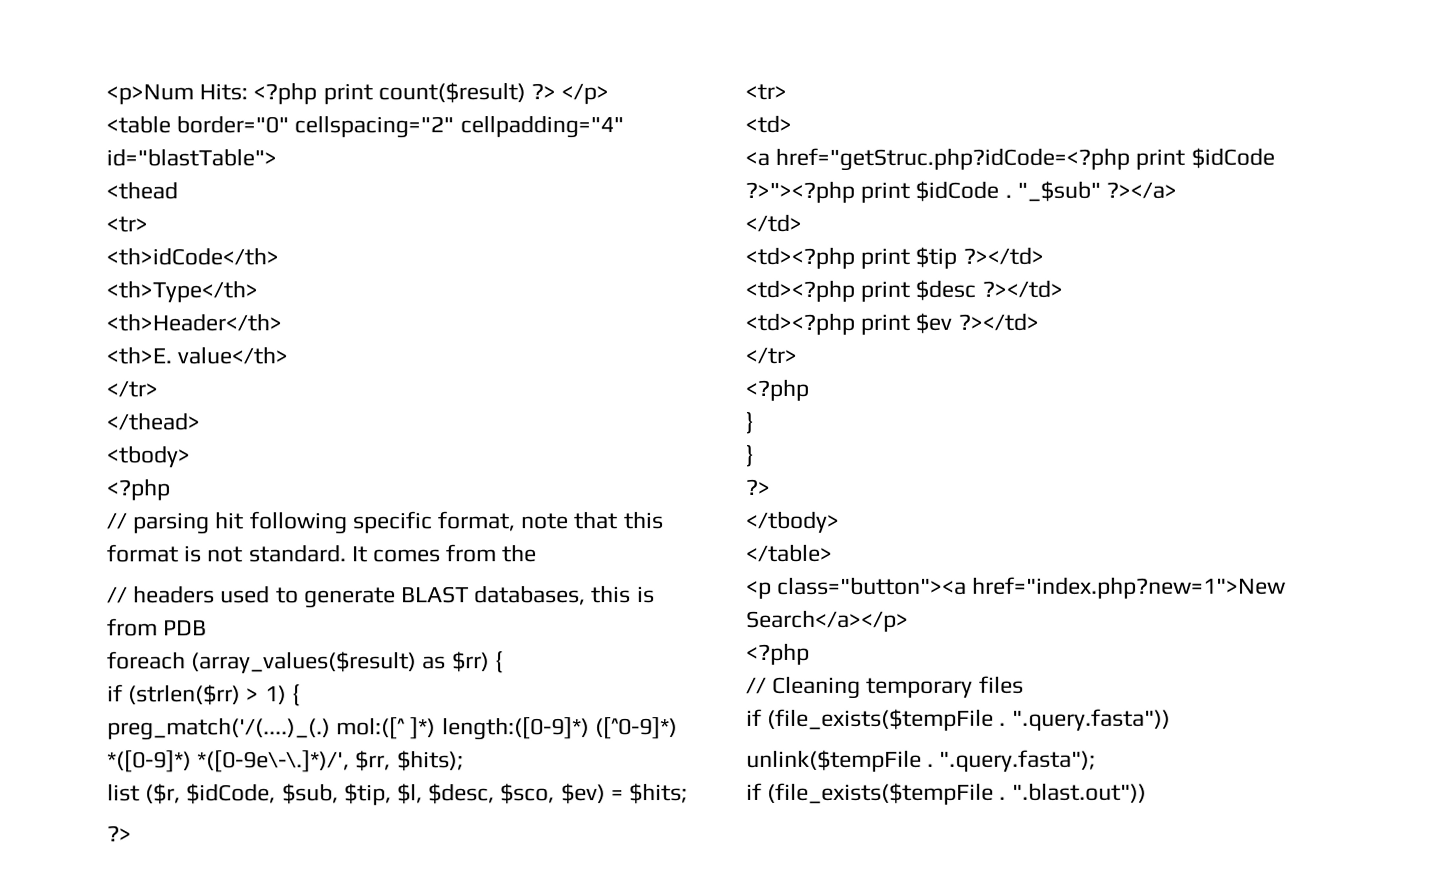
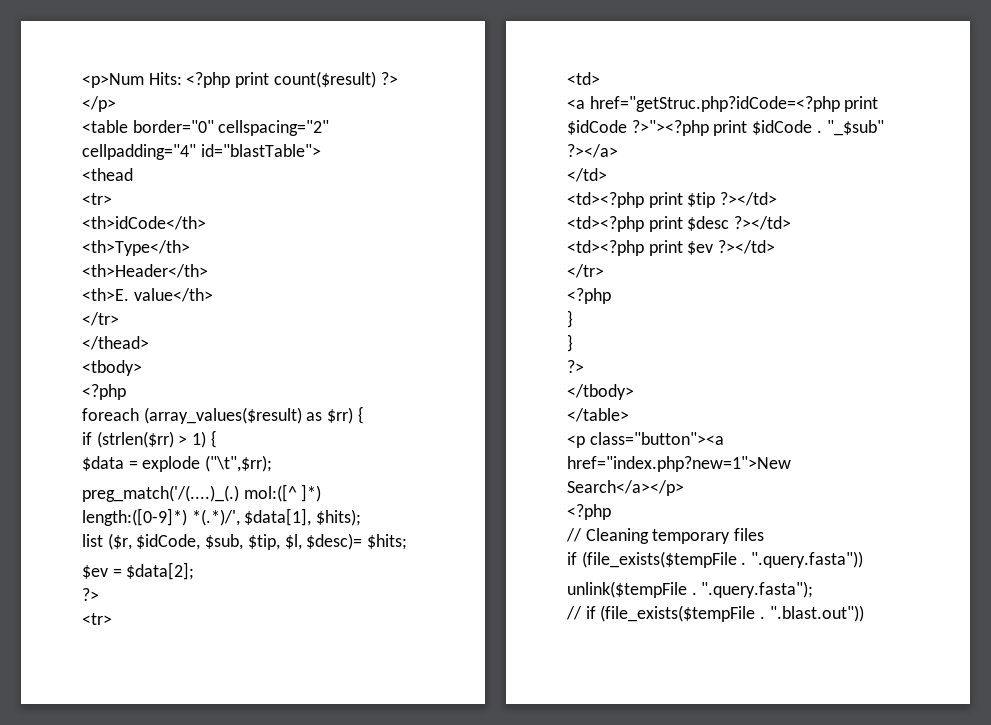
[107,511,664,535] [107,544,538,563] [107,585,655,609] [107,618,208,637] // // parsing hit following specific format, note that this format is not standard. It comes from the // // headers used to generate BLAST databases, this is from PDB -> (126, 392) none
(301, 695) none -> [82,455,273,472] // $data = explode ("\t",$rr);
[594,717,678,740] [107,750,392,773] ([^0-9]*) *([0-9]*) *([0-9e\-\.]*)/', $rr, -> [191,508,312,526] *(.*)/', $data[1],
[428,783,689,805] $desc, $sco, $ev) = $hits; -> [306,533,408,550] [82,562,195,580] $desc)= $hits; // $ev = $data[2];
(1097, 760) none -> [566,606,582,620] //

